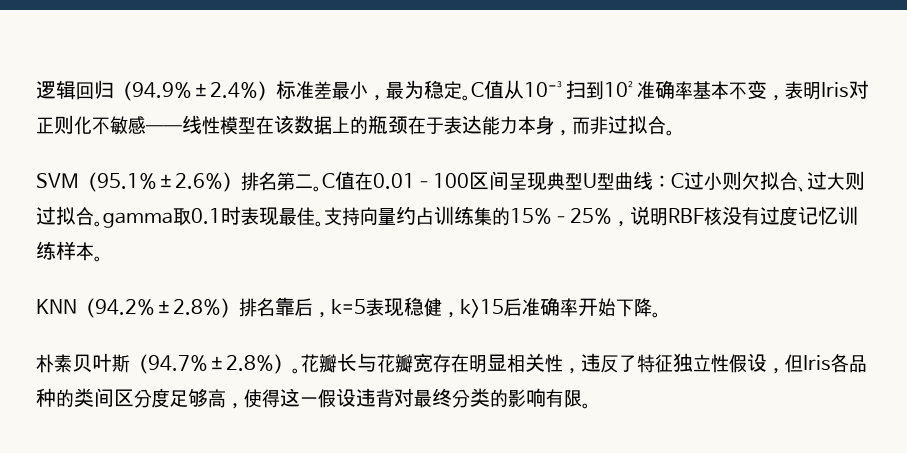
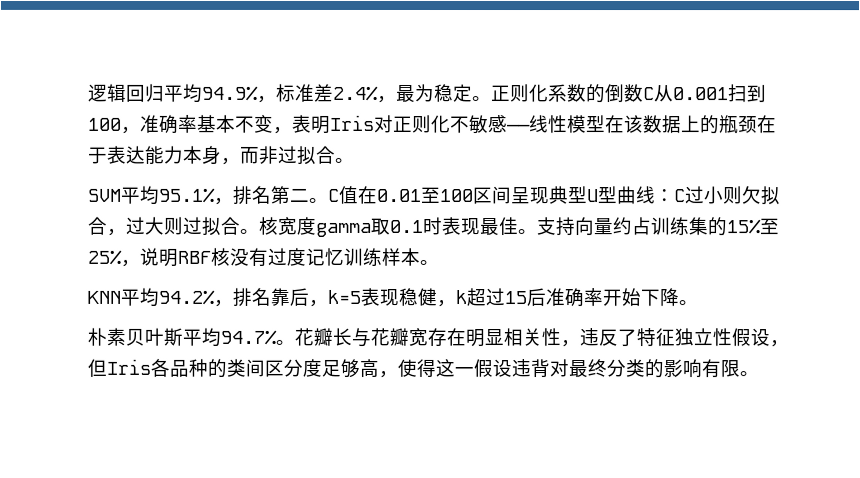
[114,80,637,101] （94.9%±2.4%）标准差最小，最为稳定。C值从10⁻³扫到10² -> [164,83,767,104] [88,117,141,134] 平均94.9%，标准差2.4%，最为稳定。正则化系数的倒数C从0.001扫到100，
[79,172,241,192] （95.1%±2.6%） -> [121,185,234,205] 平均95.1%，
[373,173,469,189] 0.01–100 -> [377,186,474,204] 0.01至100
[798,186,807,192] 、 -> [107,228,127,236] ，
(103, 224) none -> [259,216,317,235] 核宽度
[509,208,612,224] 15%–25% -> [727,218,780,235] [87,249,122,265] 15%至25%
[77,298,239,318] （94.2%±2.8%） -> [120,287,233,307] 平均94.2%，
[460,299,504,318] k>15 -> [455,288,527,307] k超过15
[130,354,292,374] （94.7%±2.8%） -> [182,327,277,347] 平均94.7%

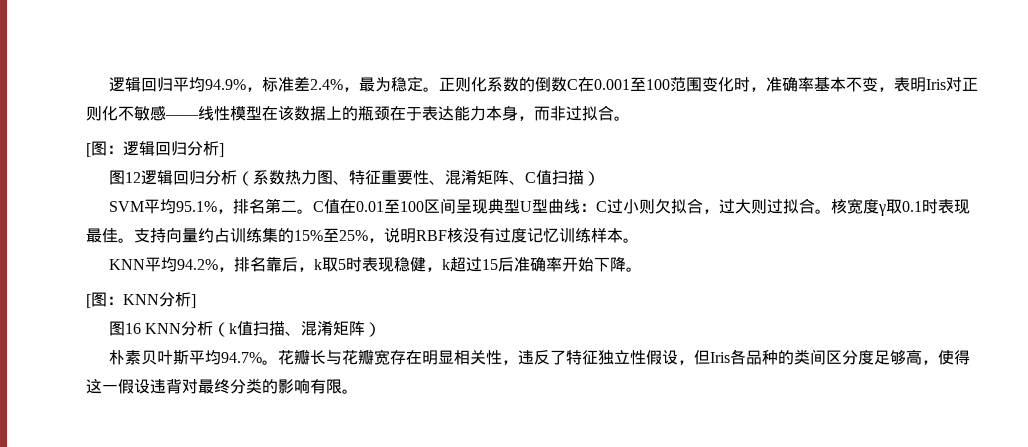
[654,84,767,103] [88,117,122,131] 从0.001扫到100 -> [577,77,750,92] 在0.001至100范围变化时
(355, 160) none -> [86,141,224,157] [108,169,600,186] // [图：逻辑回归分析] // 图12逻辑回归分析（系数热力图、特征重要性、混淆矩阵、C值扫描）
[316,222,372,237] gamma -> [877,204,886,216] γ
[327,289,361,304] k=5 -> [313,257,362,272] k取5时
(698, 303) none -> [86,292,196,308] [108,320,382,337] // [图：KNN分析] // 图16 KNN分析（k值扫描、混淆矩阵）

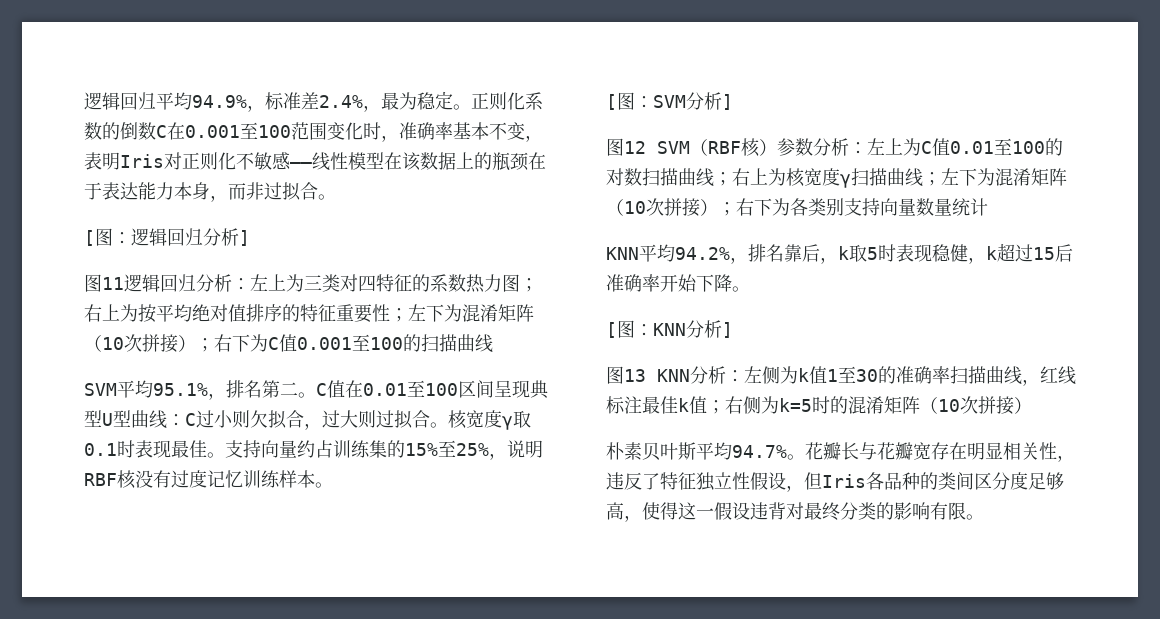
[124,169,600,186] 12逻辑回归分析（系数热力图、特征重要性、混淆矩阵、C值扫描） -> [102,274,538,293] [84,304,534,323] [84,334,493,353] 11逻辑回归分析：左上为三类对四特征的系数热力图；右上为按平均绝对值排序的特征重要性；左下为混淆矩阵（10次拼接）；右下为C值0.001至100的扫描曲线
(639, 240) none -> [606,92,733,110] [606,138,1063,157] [606,168,1067,188] [606,198,988,217] // [图：SVM分析] // 图12 SVM（RBF核）参数分析：左上为C值0.01至100的对数扫描曲线；右上为核宽度γ扫描曲线；左下为混淆矩阵（10次拼接）；右下为各类别支持向量数量统计
[124,320,366,337] 16 KNN分析（k值扫描、混淆矩阵 -> [624,366,1076,386] [606,396,1014,415] 13 KNN分析：左侧为k值1至30的准确率扫描曲线，红线标注最佳k值；右侧为k=5时的混淆矩阵（10次拼接

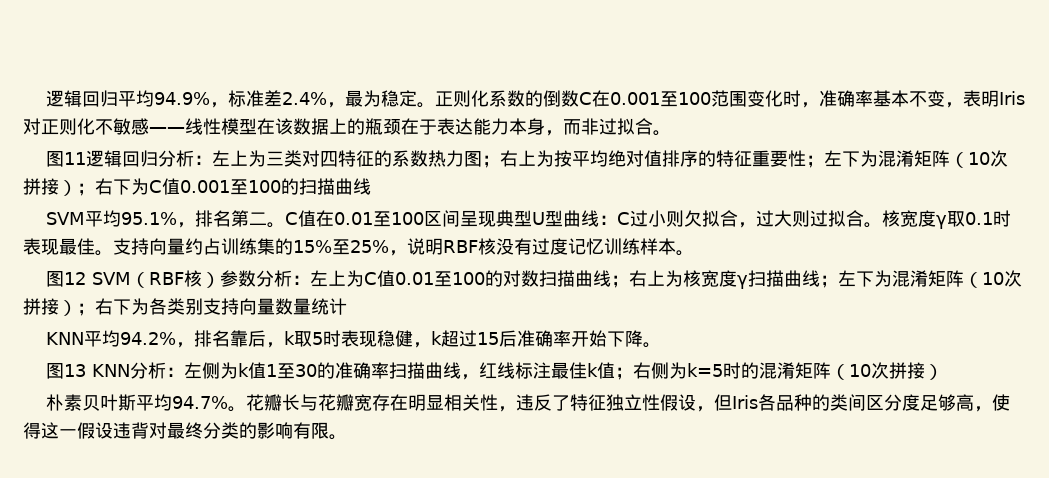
[84,228,250,246] // [图：逻辑回归分析] -> (671, 133) none
[606,92,733,110] // [图：SVM分析] -> (694, 253) none
[606,320,733,338] // [图：KNN分析] -> (662, 345) none

